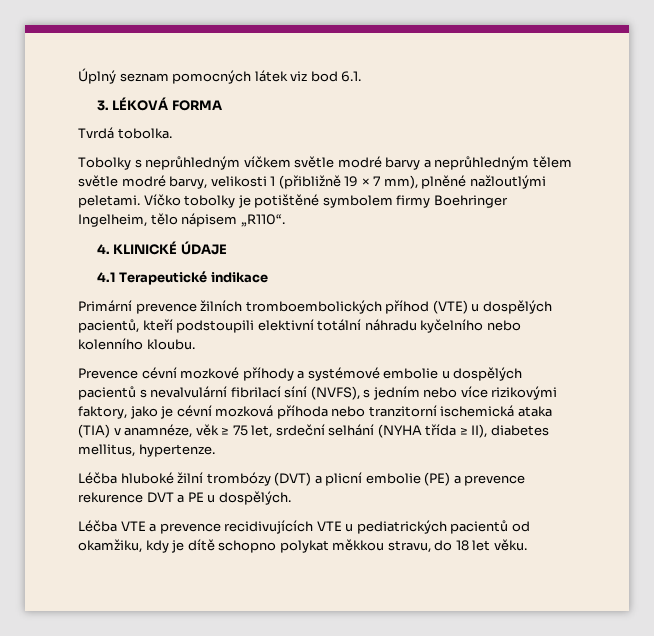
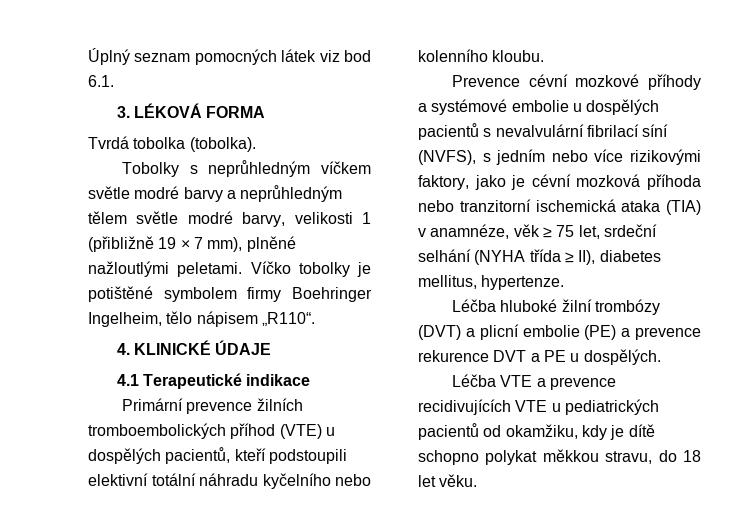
[117,128,172,139] tobolka. -> [133,137,256,152] tobolka (tobolka).

